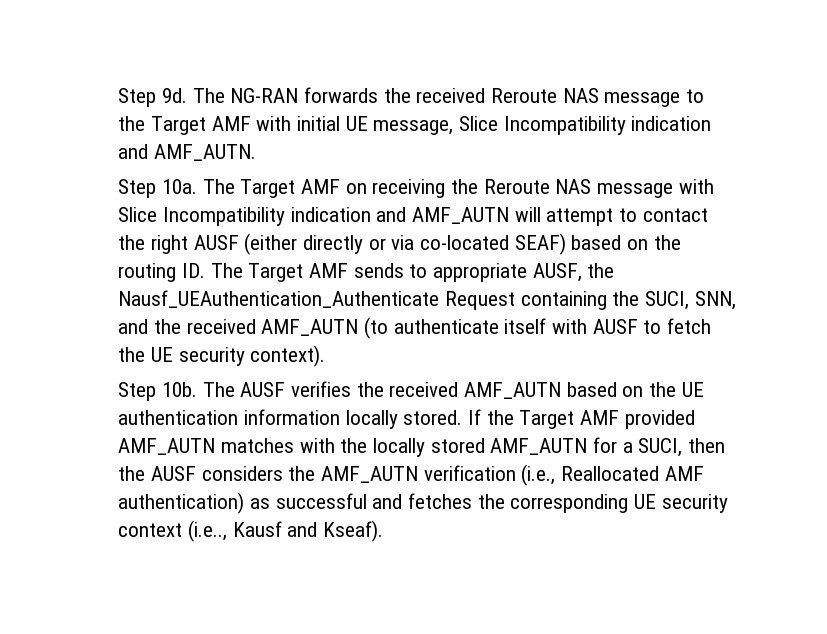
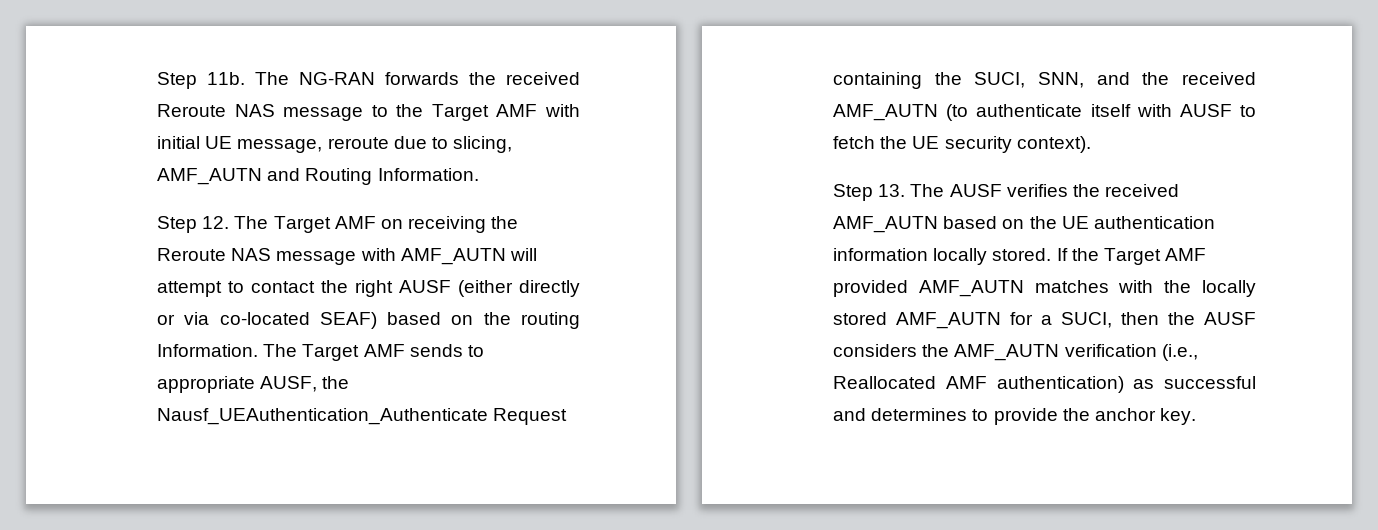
[118,88,187,107] Step 9d. -> [157,72,246,89] Step 11b.
[459,116,712,135] [118,144,256,161] [118,179,197,198] Slice Incompatibility indication and AMF_AUTN. // Step 10a. -> [327,136,512,153] [157,168,479,185] [157,216,230,233] reroute due to slicing, AMF_AUTN and Routing Information. // Step 12.
[118,207,407,226] Slice Incompatibility indication and -> (396, 254) none
[181,263,205,278] ID. -> [157,344,259,357] Information.
[161,382,197,397] 10b. -> [878,184,906,197] 13.
[407,493,728,513] [118,520,383,542] fetches the corresponding UE security context (i.e.., Kausf and Kseaf). -> [871,408,1196,425] determines to provide the anchor key.

